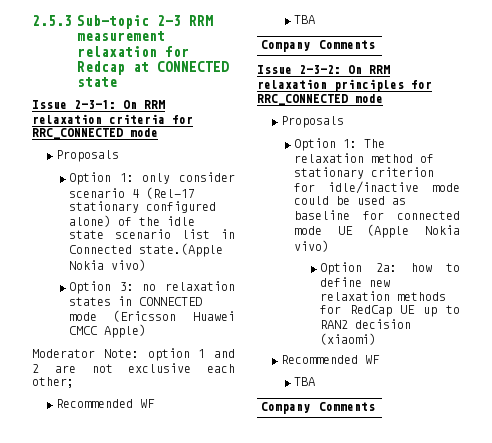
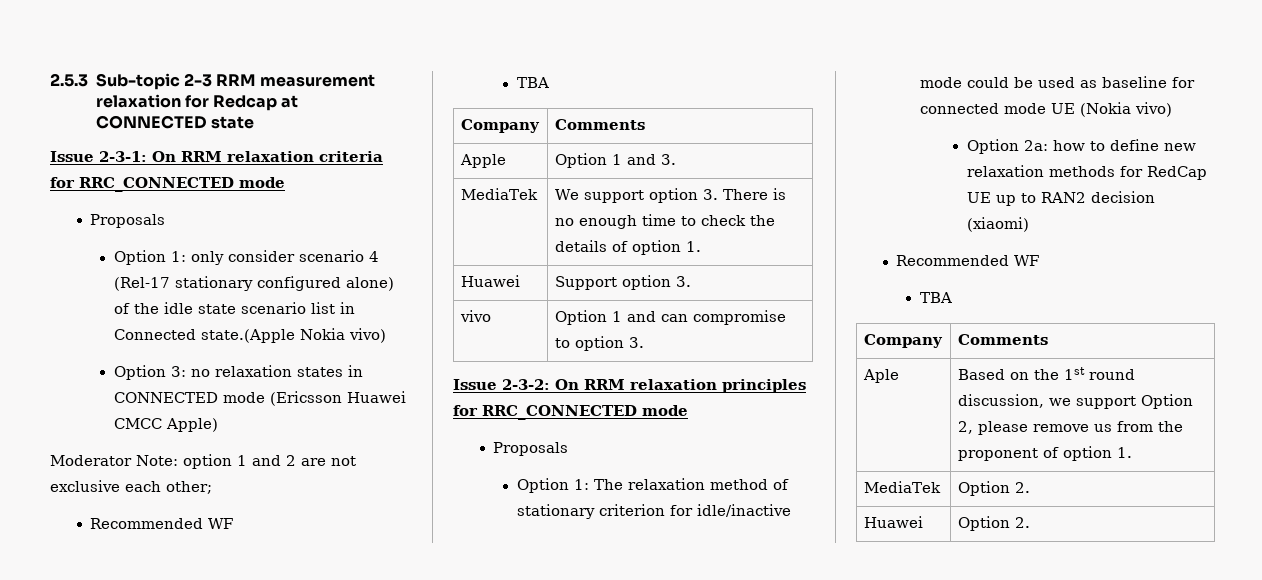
(376, 44) none -> [459,154,506,168] [554,153,676,168] [460,188,538,200] [554,188,786,203] [554,214,775,229] [554,240,701,255] [460,275,520,287] [554,275,691,290] [459,310,491,322] [554,310,786,325] [554,336,644,351] // Apple | Option 1 and 3. // MediaTek | We support option 3. There is no enough time to check the details of option 1. // Huawei | Support option 3. // vivo | Option 1 and can compromise to option 3.
[367,224,460,238] (Apple Nokia -> [1079,102,1131,117] (Nokia
(376, 406) none -> [862,369,899,383] [957,367,1135,380] [957,394,1193,409] [957,421,1183,435] [957,446,1132,461] [863,481,941,493] [957,481,1030,496] [863,516,923,528] [957,516,1030,531] // Aple | Based on the 1st round discussion, we support Option 2, please remove us from the proponent of option 1. // MediaTek | Option 2. // Huawei | Option 2.

